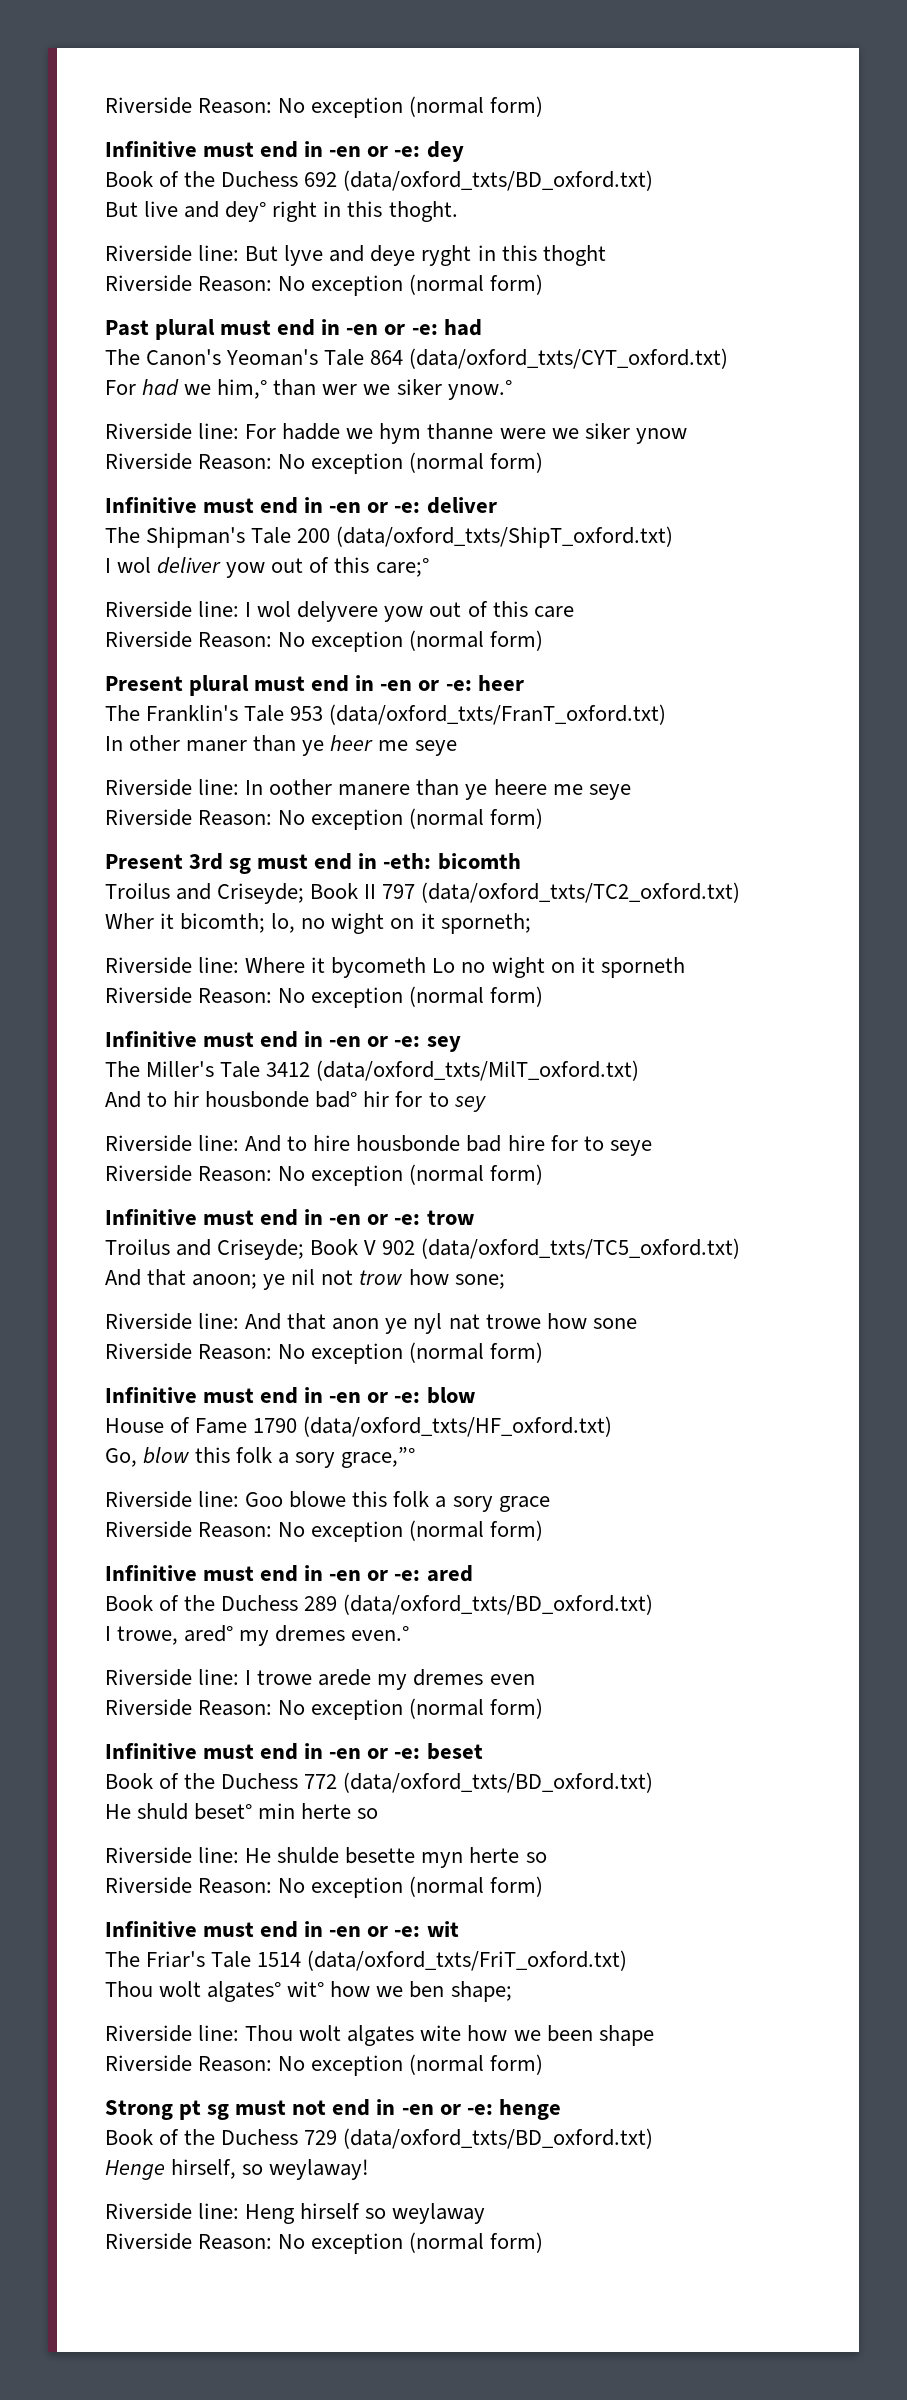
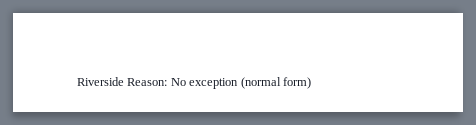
[105,96,544,118] [105,141,464,162] [105,170,654,191] [105,201,458,222] [105,245,606,266] [105,274,544,296] [105,319,482,340] [105,348,729,369] [105,379,512,400] [105,423,687,444] [105,452,544,474] [105,497,497,514] [105,526,674,548] [105,557,429,578] [105,601,574,622] [105,630,544,652] [105,675,524,696] [105,704,667,725] [105,735,457,756] [105,779,631,800] [105,808,544,830] [105,853,521,874] [105,882,741,904] [105,913,531,934] [105,957,685,978] [105,986,544,1008] [105,1031,461,1052] [105,1060,640,1081] [105,1091,486,1112] [105,1135,652,1156] [105,1164,544,1186] [105,1209,474,1226] [105,1238,741,1260] [105,1269,505,1290] [105,1313,637,1334] [105,1342,544,1364] [105,1387,475,1404] [105,1416,613,1437] [105,1447,416,1468] [105,1491,550,1512] [105,1520,544,1542] [105,1565,473,1582] [105,1594,654,1615] [105,1625,410,1646] [105,1669,535,1690] [105,1698,544,1720] [105,1743,483,1760] [105,1772,654,1793] [105,1803,379,1820] [105,1847,547,1868] [105,1876,544,1898] [105,1921,459,1938] [105,1950,628,1971] [105,1981,512,2002] [105,2025,654,2046] [105,2054,544,2076] [105,2099,561,2120] [105,2128,654,2149] [105,2159,370,2180] [105,2203,486,2224] [105,2232,544,2254] Riverside Reason: No exception (normal form) // Infinitive must end in -en or -e: dey // Book of the Duchess 692 (data/oxford_txts/BD_oxford.txt) // But live and dey° right in this thoght. // Riverside line: But lyve and deye ryght in this thoght // Riverside Reason: No exception (normal form) // Past plural must end in -en or -e: had // The Canon's Yeoman's Tale 864 (data/oxford_txts/CYT_oxford.txt) // For had we him,° than wer we siker ynow.° // Riverside line: For hadde we hym thanne were we siker ynow // Riverside Reason: No exception (normal form) // Infinitive must end in -en or -e: deliver // The Shipman's Tale 200 (data/oxford_txts/ShipT_oxford.txt) // I wol deliver yow out of this care;° // Riverside line: I wol delyvere yow out of this care // Riverside Reason: No exception (normal form) // Present plural must end in -en or -e: heer // The Franklin's Tale 953 (data/oxford_txts/FranT_oxford.txt) // In other maner than ye heer me seye // Riverside line: In oother manere than ye heere me seye // Riverside Reason: No exception (normal form) // Present 3rd sg must end in -eth: bicomth // Troilus and Criseyde; Book II 797 (data/oxford_txts/TC2_oxford.txt) // Wher it bicomth; lo, no wight on it sporneth; // Riverside line: Where it bycometh Lo no wight on it sporneth // Riverside Reason: No exception (normal form) // Infinitive must end in -en or -e: sey // The Miller's Tale 3412 (data/oxford_txts/MilT_oxford.txt) // And to hir housbonde bad° hir for to sey // Riverside line: And to hire housbonde bad hire for to seye // Riverside Reason: No exception (normal form) // Infinitive must end in -en or -e: trow // Troilus and Criseyde; Book V 902 (data/oxford_txts/TC5_oxford.txt) // And that anoon; ye nil not trow how sone; // Riverside line: And that anon ye nyl nat trowe how sone // Riverside Reason: No exception (normal form) // Infinitive must end in -en or -e: blow // House of Fame 1790 (data/oxford_txts/HF_oxford.txt) // Go, blow this folk a sory grace,”° // Riverside line: Goo blowe this folk a sory grace // Riverside Reason: No exception (normal form) // Infinitive must end in -en or -e: ared // Book of the Duchess 289 (data/oxford_txts/BD_oxford.txt) // I trowe, ared° my dremes even.° // Riverside line: I trowe arede my dremes even // Riverside Reason: No exception (normal form) // Infinitive must end in -en or -e: beset // Book of the Duchess 772 (data/oxford_txts/BD_oxford.txt) // He shuld beset° min herte so // Riverside line: He shulde besette myn herte so // Riverside Reason: No exception (normal form) // Infinitive must end in -en or -e: wit // The Friar's Tale 1514 (data/oxford_txts/FriT_oxford.txt) // Thou wolt algates° wit° how we ben shape; // Riverside line: Thou wolt algates wite how we been shape // Riverside Reason: No exception (normal form) // Strong pt sg must not end in -en or -e: henge // Book of the Duchess 729 (data/oxford_txts/BD_oxford.txt) // Henge hirself, so weylaway! // Riverside line: Heng hirself so weylaway // Riverside Reason: No exception (normal form) -> [77,77,311,89] Riverside Reason: No exception (normal form)

